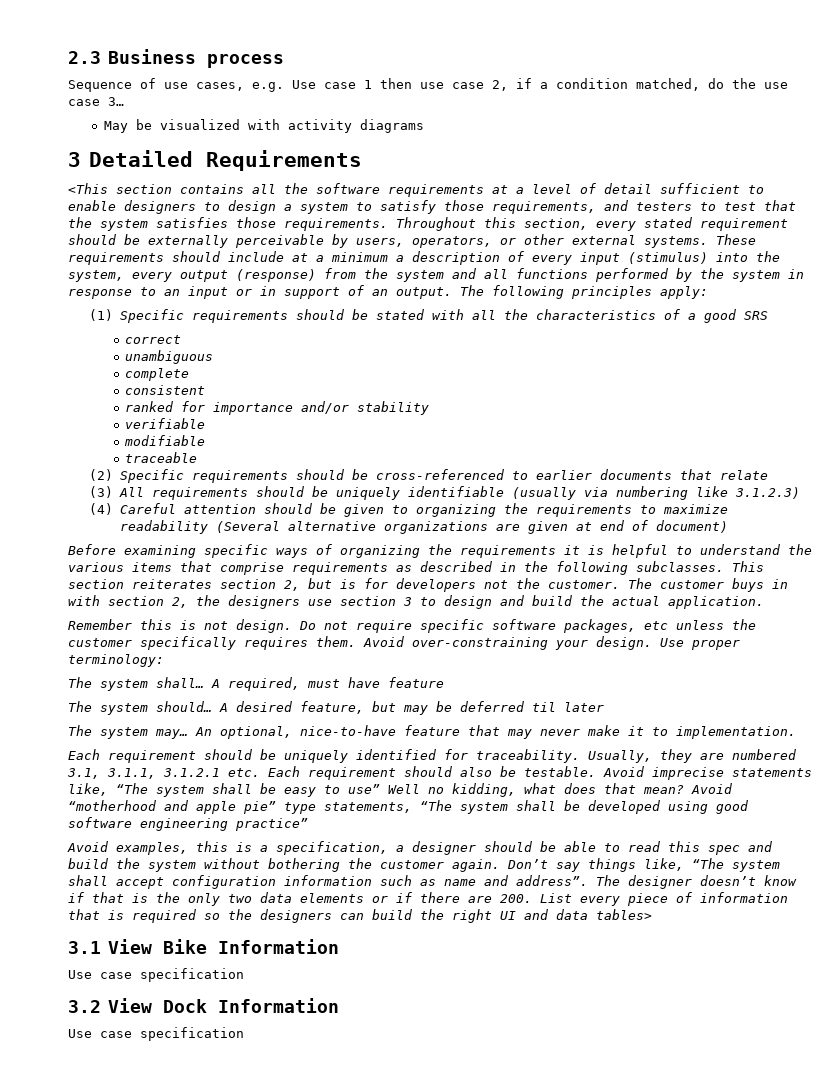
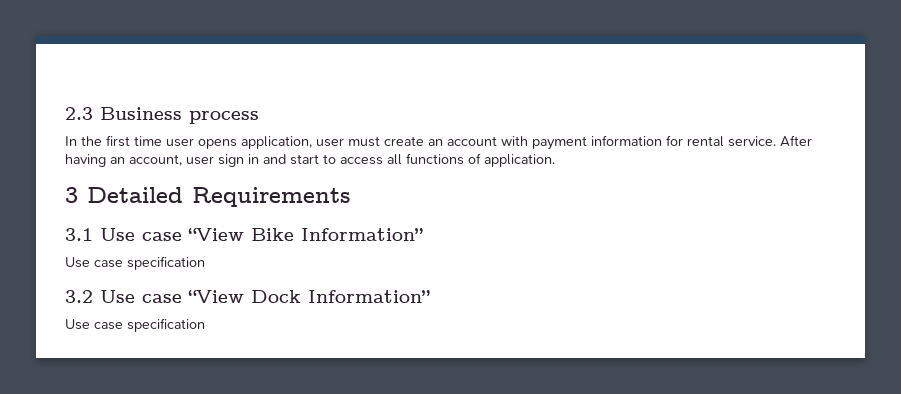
[68,78,788,92] [68,97,124,106] [103,119,424,133] [68,150,363,171] [68,183,764,197] [68,200,796,214] [68,217,788,231] [68,234,756,248] [68,251,780,265] [68,268,804,282] [68,285,708,299] [89,309,768,323] [125,335,182,344] [125,350,214,364] [125,368,190,381] [125,385,206,395] [125,401,430,415] [125,418,206,429] [124,435,206,446] [125,452,198,463] [89,469,768,483] [89,486,800,500] [89,503,728,517] [119,520,728,534] [68,544,812,558] [68,561,764,575] [68,578,788,592] [68,595,764,609] [68,619,756,633] [68,636,740,650] [68,654,164,667] [68,677,444,691] [68,701,604,715] [68,725,796,739] [68,749,796,763] [67,766,812,780] [68,783,732,797] [68,800,748,814] [68,817,308,831] [67,841,772,855] [68,858,780,872] [68,875,797,889] [68,892,788,906] [68,909,652,923] [68,939,339,954] Sequence of use cases, e.g. Use case 1 then use case 2, if a condition matched, do the use case 3… // May be visualized with activity diagrams // 3 Detailed Requirements // <This section contains all the software requirements at a level of detail sufficient to enable designers to design a system to satisfy those requirements, and testers to test that the system satisfies those requirements. Throughout this section, every stated requirement should be externally perceivable by users, operators, or other external systems. These requirements should include at a minimum a description of every input (stimulus) into the system, every output (response) from the system and all functions performed by the system in response to an input or in support of an output. The following principles apply: // (1) Specific requirements should be stated with all the characteristics of a good SRS // correct // unambiguous // complete // consistent // ranked for importance and/or stability // verifiable // modifiable // traceable // (2) Specific requirements should be cross-referenced to earlier documents that relate // (3) All requirements should be uniquely identifiable (usually via numbering like 3.1.2.3) // (4) Careful attention should be given to organizing the requirements to maximize readability (Several alternative organizations are given at end of document) // Before examining specific ways of organizing the requirements it is helpful to understand the various items that comprise requirements as described in the following subclasses. This section reiterates section 2, but is for developers not the customer. The customer buys in with section 2, the designers use section 3 to design and build the actual application. // Remember this is not design. Do not require specific software packages, etc unless the customer specifically requires them. Avoid over-constraining your design. Use proper terminology: // The system shall… A required, must have feature // The system should… A desired feature, but may be deferred til later // The system may… An optional, nice-to-have feature that may never make it to implementation. // Each requirement should be uniquely identified for traceability. Usually, they are numbered 3.1, 3.1.1, 3.1.2.1 etc. Each requirement should also be testable. Avoid imprecise statements like, “The system shall be easy to use” Well no kidding, what does that mean? Avoid “motherhood and apple pie” type statements, “The system shall be developed using good software engineering practice” // Avoid examples, this is a specification, a designer should be able to read this spec and build the system without bothering the customer again. Don’t say things like, “The system shall accept configuration information such as name and address”. The designer doesn’t know if that is the only two data elements or if there are 200. List every piece of information that is required so the designers can build the right UI and data tables> // 3.1 View Bike Information -> [65,135,812,150] [65,153,555,167] [65,187,350,207] [65,228,424,241] In the first time user opens application, user must create an account with payment information for rental service. After having an account, user sign in and start to access all functions of application. // 3 Detailed Requirements // 3.1 Use case “View Bike Information”
[107,998,339,1013] View Dock Information -> [100,290,431,303] Use case “View Dock Information”

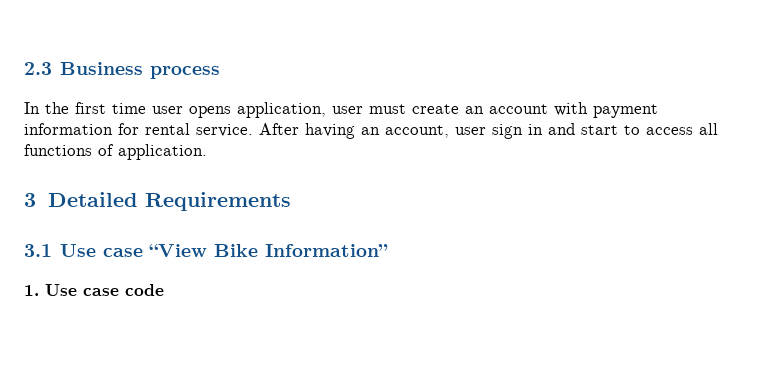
[65,256,205,270] [65,290,431,303] [65,318,205,332] Use case specification // 3.2 Use case “View Dock Information” // Use case specification -> [24,284,164,296] 1. Use case code

